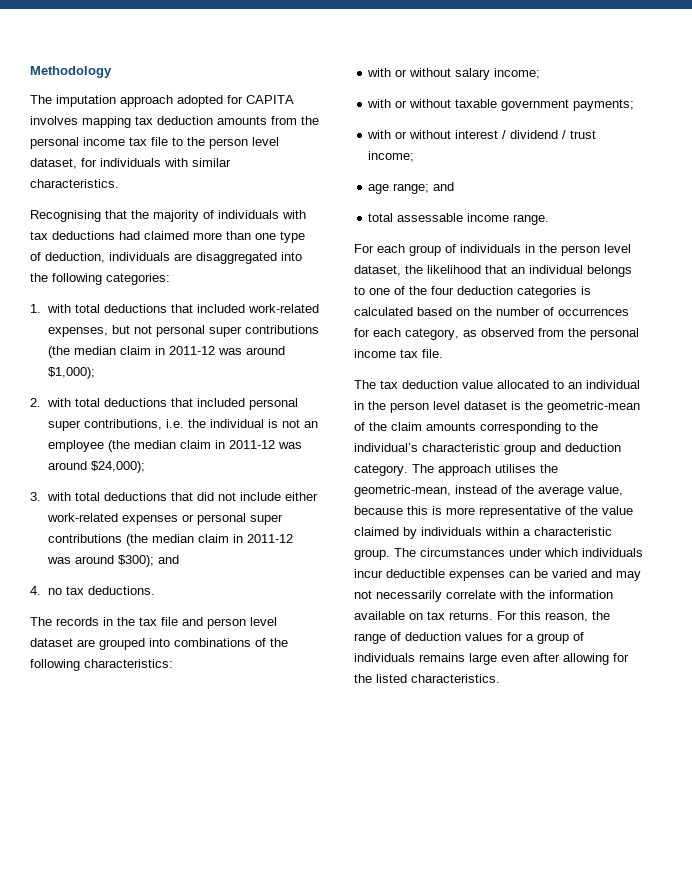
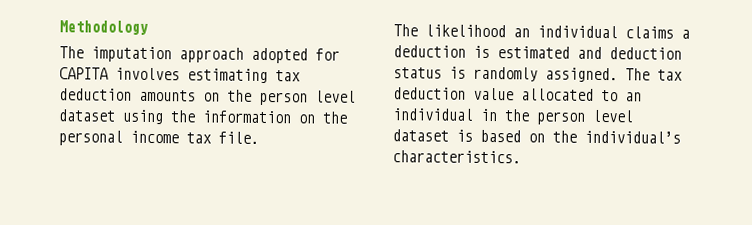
[82,116,131,128] mapping -> [187,68,268,84] estimating
[271,116,319,125] [30,137,279,149] [30,158,231,169] [30,179,119,188] [30,210,306,222] [30,231,305,243] [30,252,302,264] [30,273,170,285] [30,304,319,313] [47,325,319,337] [47,346,285,358] [47,367,95,379] [30,398,298,410] [47,419,318,431] [47,440,302,452] [47,461,145,473] [30,492,318,501] [46,513,283,525] [47,534,293,546] [46,555,179,567] [30,586,155,595] [30,617,277,629] [30,638,288,650] [30,659,173,671] [367,68,541,80] [367,99,635,111] [367,130,597,139] [368,151,415,162] [368,182,455,194] [368,213,550,225] [354,244,631,256] [354,265,632,277] [354,286,591,298] [354,307,629,316] [354,328,564,340] from the personal income tax file to the person level dataset, for individuals with similar characteristics. // Recognising that the majority of individuals with tax deductions had claimed more than one type of deduction, individuals are disaggregated into the following categories: // 1. with total deductions that included work-related expenses, but not personal super contributions (the median claim in 2011-12 was around $1,000); // 2. with total deductions that included personal super contributions, i.e. the individual is not an employee (the median claim in 2011-12 was around $24,000); // 3. with total deductions that did not include either work-related expenses or personal super contributions (the median claim in 2011-12 was around $300); and // 4. no tax deductions. // The records in the tax file and person level dataset are grouped into combinations of the following characteristics: // with or without salary income; // with or without taxable government payments; // with or without interest / dividend / trust income; // age range; and // total assessable income range. // For each group of individuals in the person level dataset, the likelihood that an individual belongs to one of the four deduction categories is calculated based on the number of occurrences for each category, as observed from -> [203,89,356,106] [58,109,315,125] on the person level dataset using the information on
(376, 384) none -> [425,24,690,39] [393,45,682,60] [393,66,650,83] likelihood an individual claims a deduction is estimated and deduction status is randomly assigned. The
[525,401,640,413] [354,422,598,434] [354,443,621,455] [354,464,558,476] [354,485,623,497] [354,506,633,518] [354,527,612,539] [354,548,643,560] [354,569,641,581] [354,590,613,602] [354,611,610,622] [354,632,584,644] [354,653,629,665] [354,674,407,683] the geometric-mean of the claim amounts corresponding to the individual’s characteristic group and deduction category. The approach utilises the geometric-mean, instead of the average value, because this is more representative of the value claimed by individuals within a characteristic group. The circumstances under which individuals incur deductible expenses can be varied and may not necessarily correlate with the information available on tax returns. For this reason, the range of deduction values for a group of individuals remains large even after allowing for the listed -> [480,129,681,144] based on the individual’s

